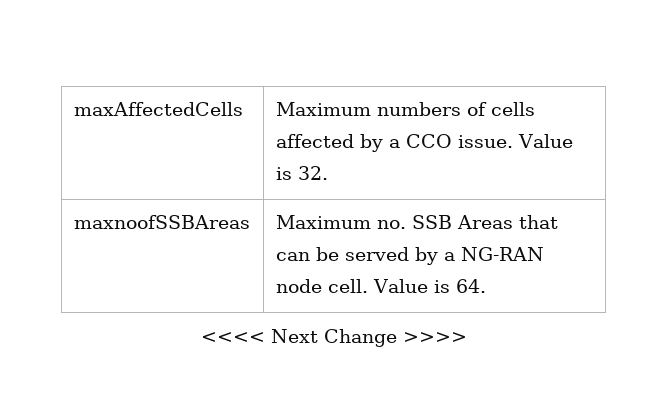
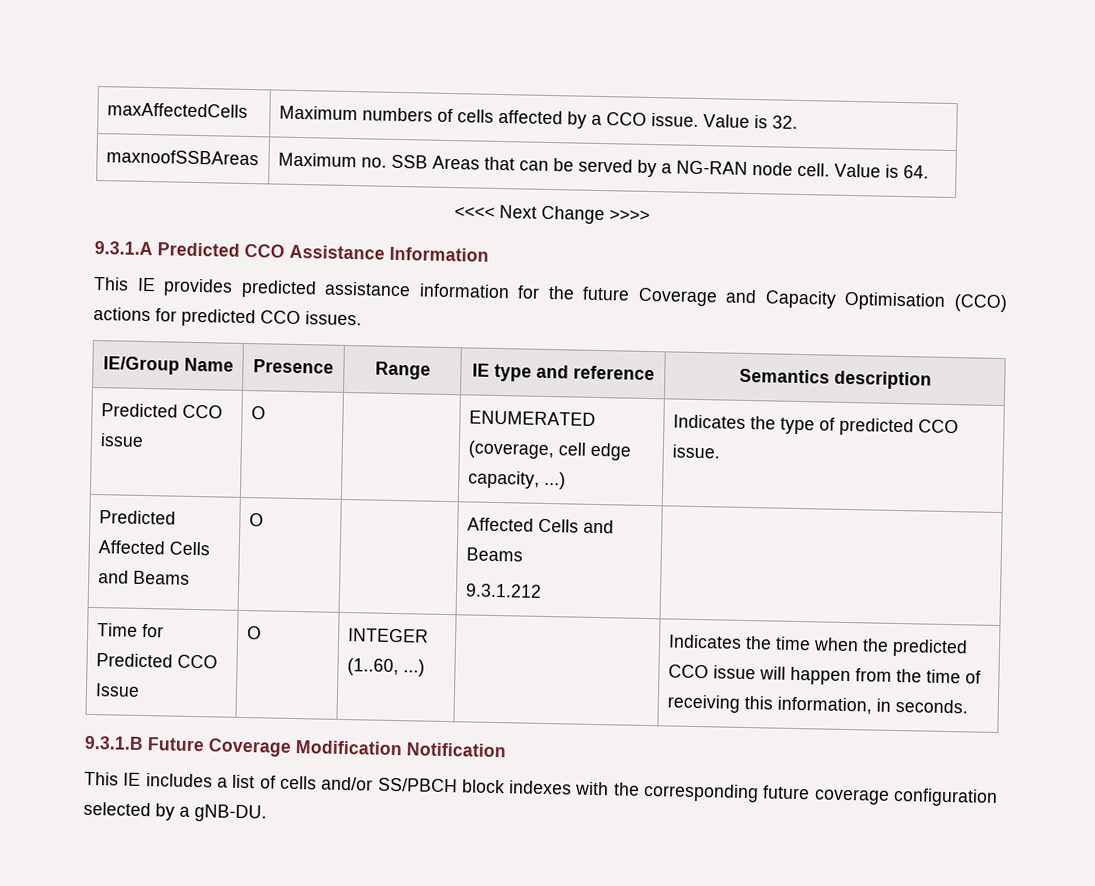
(467, 337) none -> [94,240,489,262] [93,276,1009,313] [93,306,362,328] [102,356,234,375] [253,359,334,374] [374,361,431,380] [471,363,655,382] [738,368,932,390] [100,403,223,419] [99,433,144,447] [250,406,266,420] [468,410,596,426] [467,440,632,461] [467,470,566,490] [672,414,959,437] [671,444,720,459] [98,510,176,525] [97,540,210,556] [97,570,190,585] [248,513,264,527] [466,517,614,534] [465,547,523,562] [464,583,542,598] [96,623,164,638] [95,653,218,669] [94,683,140,697] [246,626,262,640] [347,628,429,643] [346,658,425,677] [667,634,968,658] [667,664,981,686] [666,694,968,715] [84,735,506,758] [84,771,998,808] [83,801,267,823] // 9.3.1.A Predicted CCO Assistance Information // This IE provides predicted assistance information for the future Coverage and Capacity Optimisation (CCO) actions for predicted CCO issues. // IE/Group Name | Presence | Range | IE type and reference | Semantics description // Predicted CCO issue | O | | ENUMERATED (coverage, cell edge capacity, ...) | Indicates the type of predicted CCO issue. // Predicted Affected Cells and Beams | O | | Affected Cells and Beams // 9.3.1.212 | // Time for Predicted CCO Issue | O | INTEGER (1..60, ...) | | Indicates the time when the predicted CCO issue will happen from the time of receiving this information, in seconds. // 9.3.1.B Future Coverage Modification Notification // This IE includes a list of cells and/or SS/PBCH block indexes with the corresponding future coverage configuration selected by a gNB-DU.

